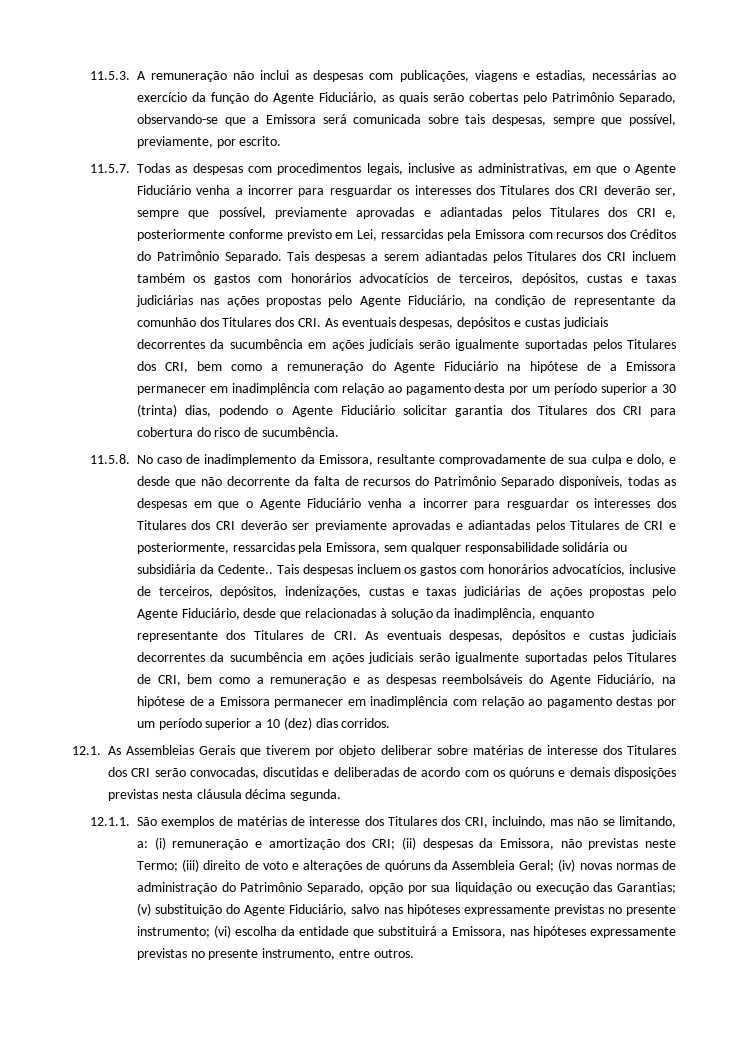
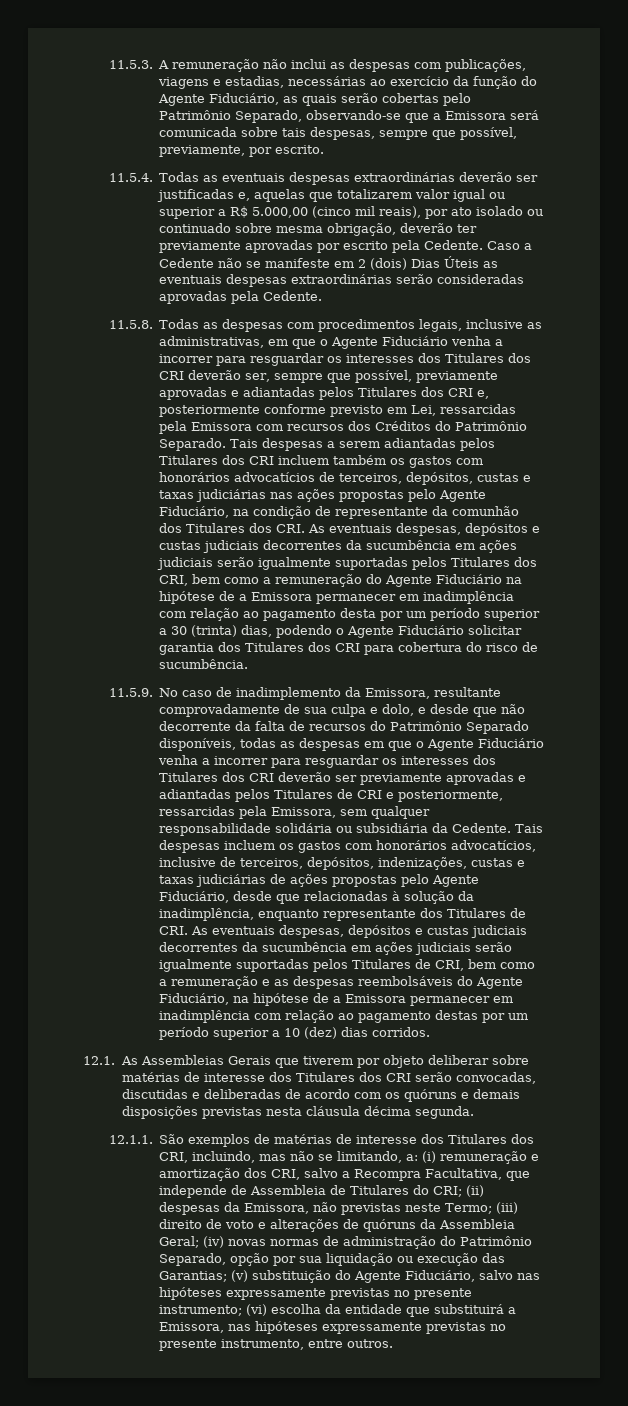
[89,164,130,173] 11.5.7. -> [108,172,539,185] [157,189,506,202] [159,206,544,219] [159,223,478,236] [159,240,533,253] [159,256,499,270] [159,274,525,287] [159,291,323,304] [108,320,153,329] 11.5.4. Todas as eventuais despesas extraordinárias deverão ser justificadas e, aquelas que totalizarem valor igual ou superior a R$ 5.000,00 (cinco mil reais), por ato isolado ou continuado sobre mesma obrigação, deverão ter previamente aprovadas por escrito pela Cedente. Caso a Cedente não se manifeste em 2 (dois) Dias Úteis as eventuais despesas extraordinárias serão consideradas aprovadas pela Cedente. // 11.5.8.
[89,454,130,464] 11.5.8. -> [108,688,153,697] 11.5.9.
[217,564,273,574] Cedente.. -> [452,823,512,833] Cedente.
(366, 843) none -> [271,1168,531,1181] [159,1185,430,1198] CRI, salvo a Recompra Facultativa, que independe de Assembleia de Titulares do

